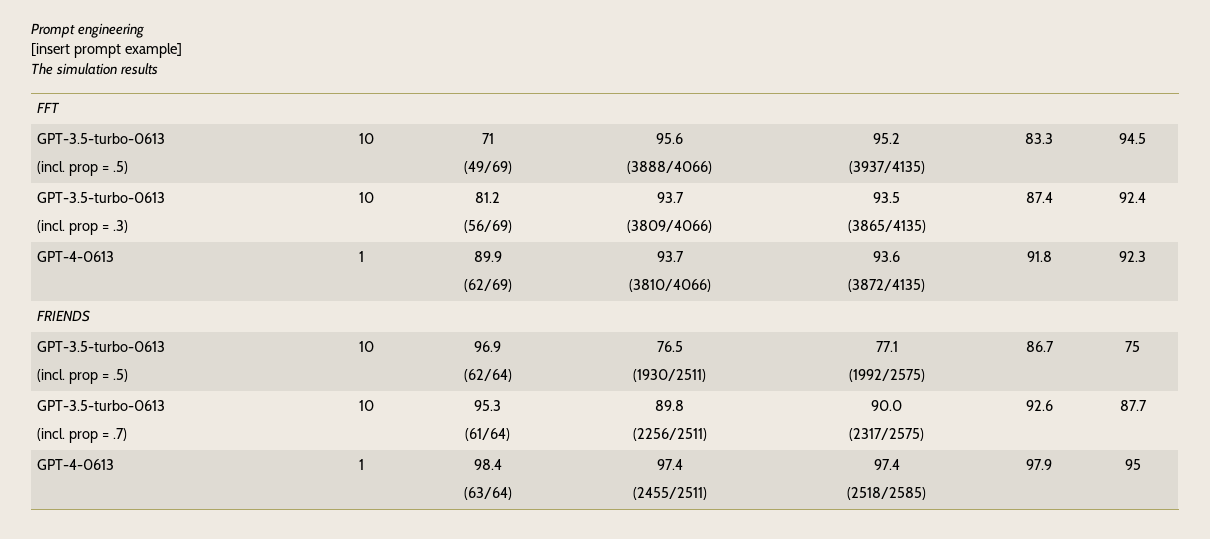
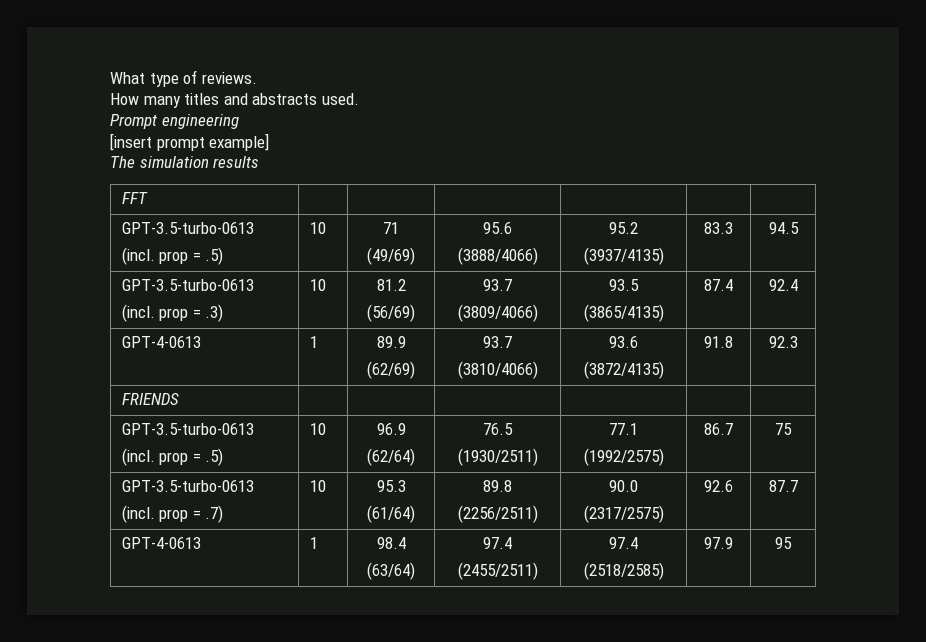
(31, 30) none -> [110,70,257,87] [110,93,359,108] What type of reviews. // How many titles and abstracts used. //

